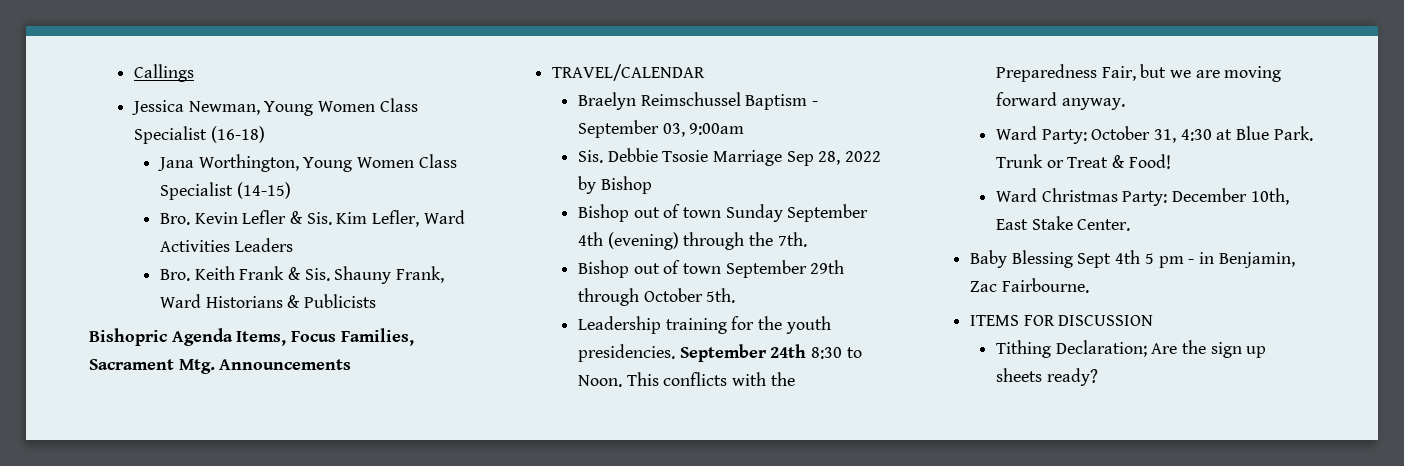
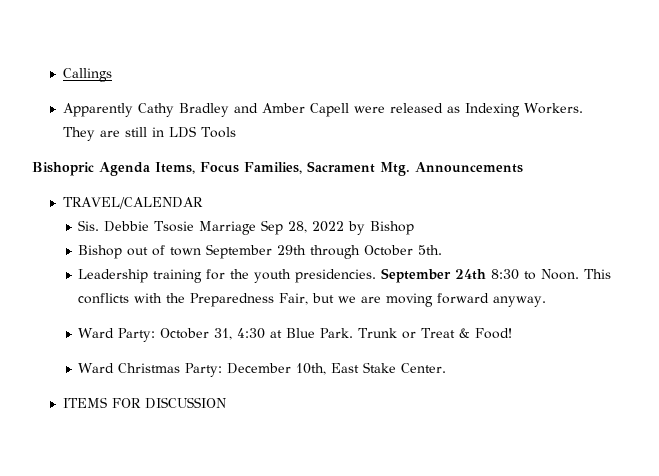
[132,98,418,116] [134,126,265,144] [157,154,457,172] [159,182,291,200] [159,210,465,227] [159,238,293,252] [159,266,445,284] [159,294,376,308] Jessica Newman, Young Women Class Specialist (16-18) // Jana Worthington, Young Women Class Specialist (14-15) // Bro. Kevin Lefler & Sis. Kim Lefler, Ward Activities Leaders // Bro. Keith Frank & Sis. Shauny Frank, Ward Historians & Publicists -> [62,103,583,117] [62,126,236,141] Apparently Cathy Bradley and Amber Capell were released as Indexing Workers. They are still in LDS Tools
[577,92,818,110] [577,120,745,138] // Braelyn Reimschussel Baptism - September 03, 9:00am -> (203, 203) none
[577,204,869,222] [577,232,807,250] // Bishop out of town Sunday September 4th (evening) through the 7th. -> (415, 228) none
[970,250,1295,268] [970,278,1089,293] [970,315,1154,326] [995,340,1267,358] [995,368,1098,386] Baby Blessing Sept 4th 5 pm - in Benjamin, Zac Fairbourne. // ITEMS FOR DISCUSSION // Tithing Declaration; Are the sign up sheets ready? -> [62,397,226,409] ITEMS FOR DISCUSSION

